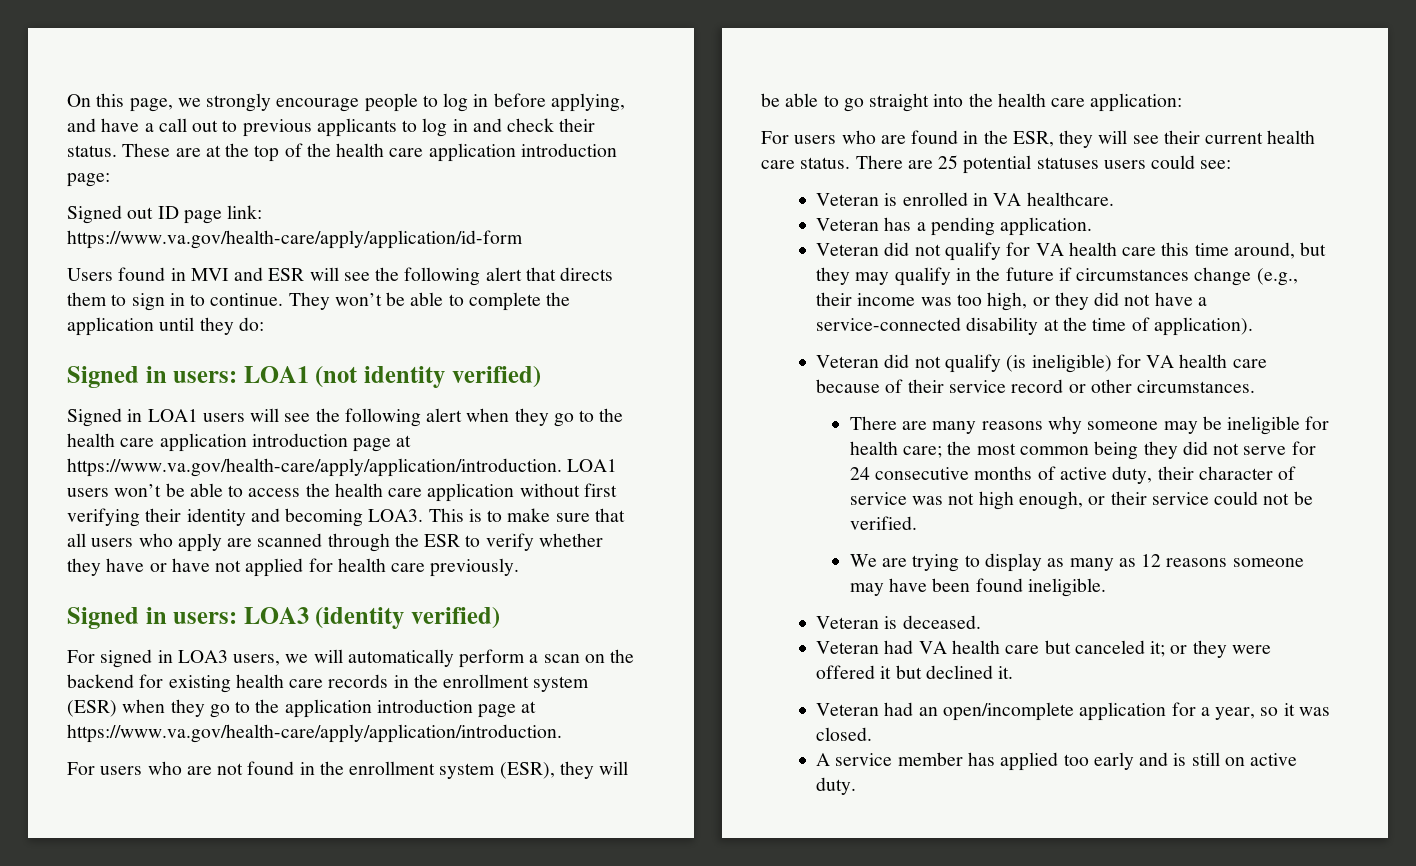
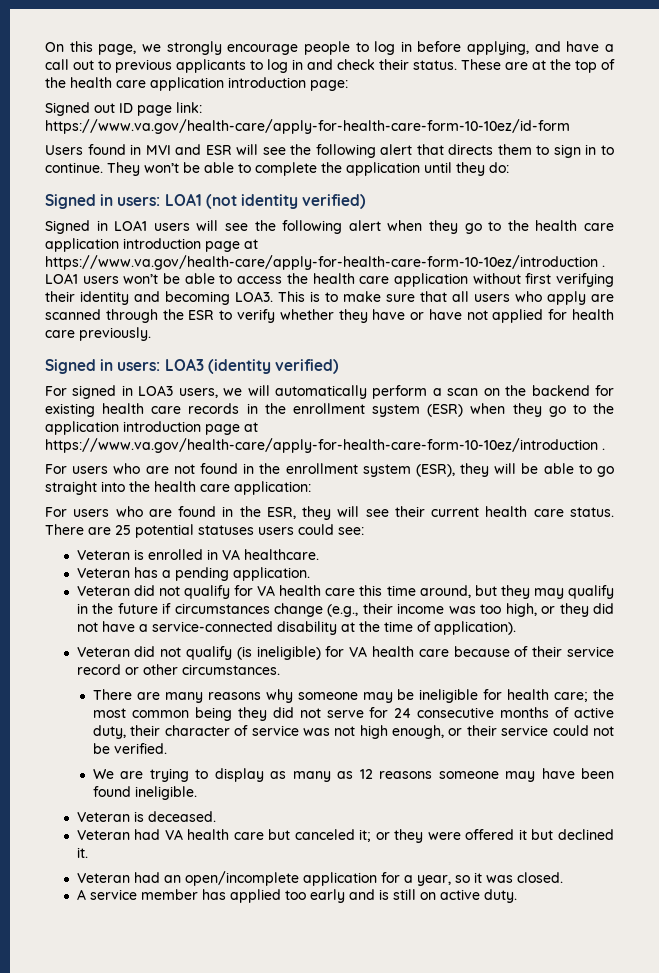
[67,230,523,249] https://www.va.gov/health-care/apply/application/id-form -> [45,119,570,134] https://www.va.gov/health-care/apply-for-health-care-form-10-10ez/id-form
[67,458,562,477] https://www.va.gov/health-care/apply/application/introduction. -> [45,255,605,270] https://www.va.gov/health-care/apply-for-health-care-form-10-10ez/introduction .
[67,724,562,743] https://www.va.gov/health-care/apply/application/introduction. -> [45,438,605,453] https://www.va.gov/health-care/apply-for-health-care-form-10-10ez/introduction .

